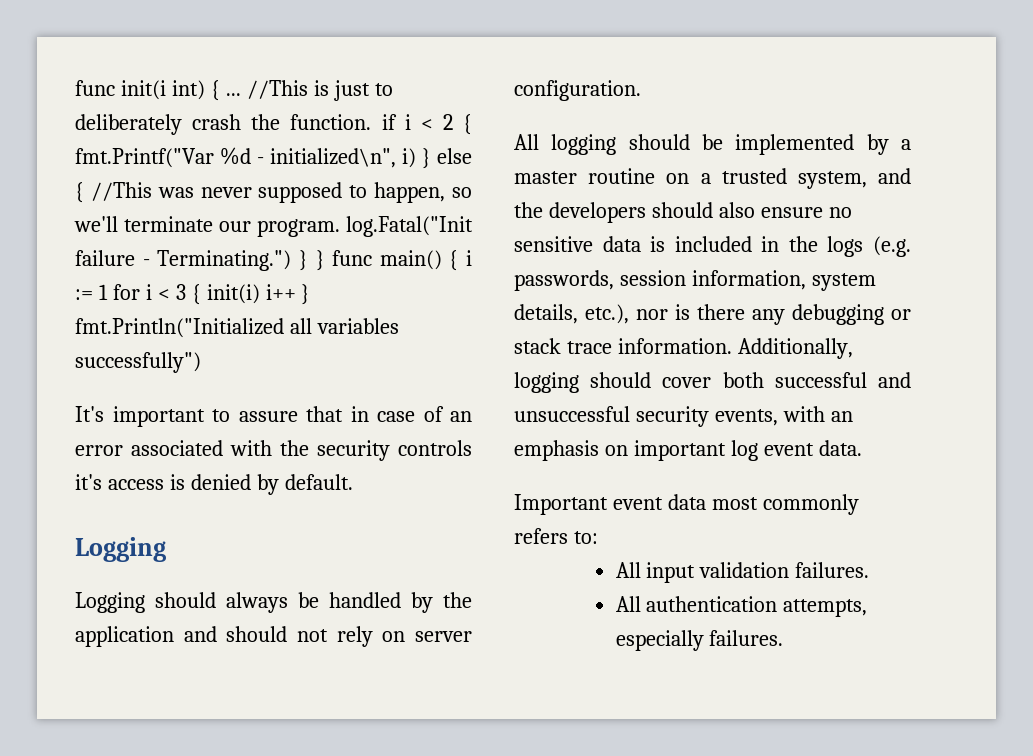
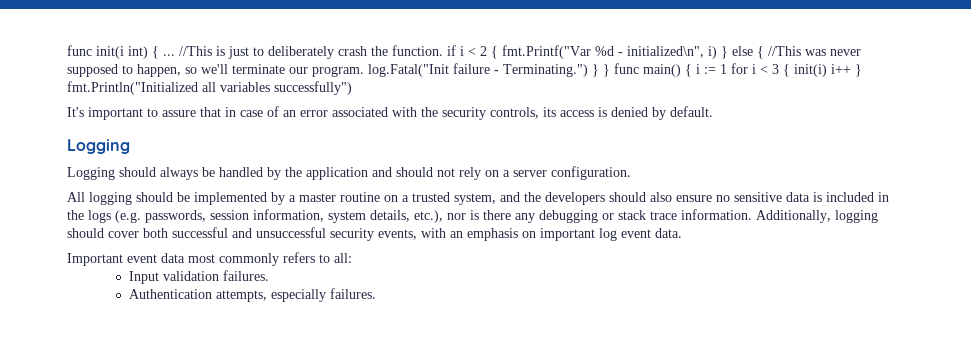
[398,440,472,456] [75,474,102,490] controls it's -> [490,107,556,119] controls, its
(406, 636) none -> [503,170,510,177] a
[573,531,598,544] [615,562,696,583] to: // All input -> [319,253,352,263] [129,271,160,284] to all: // Input
[615,596,778,612] All authentication -> [129,289,213,299] Authentication

